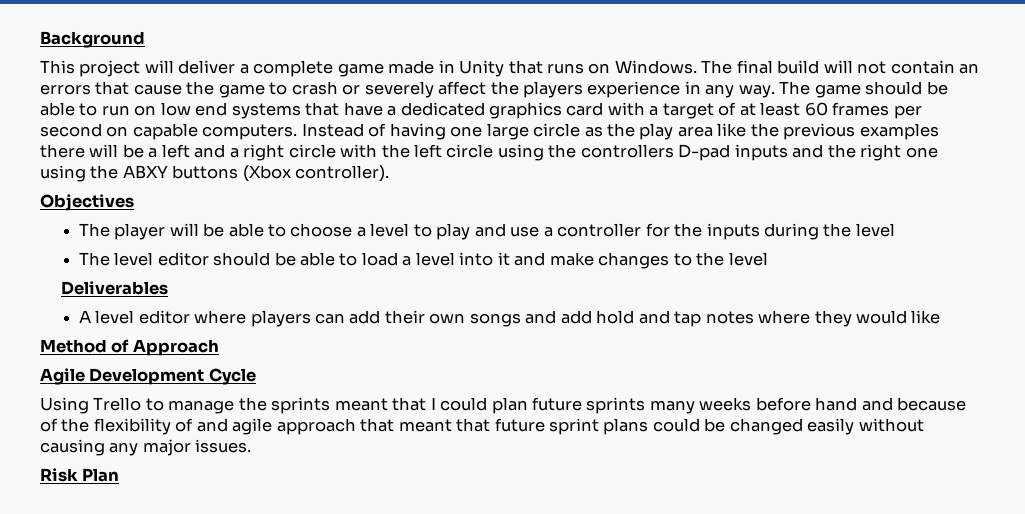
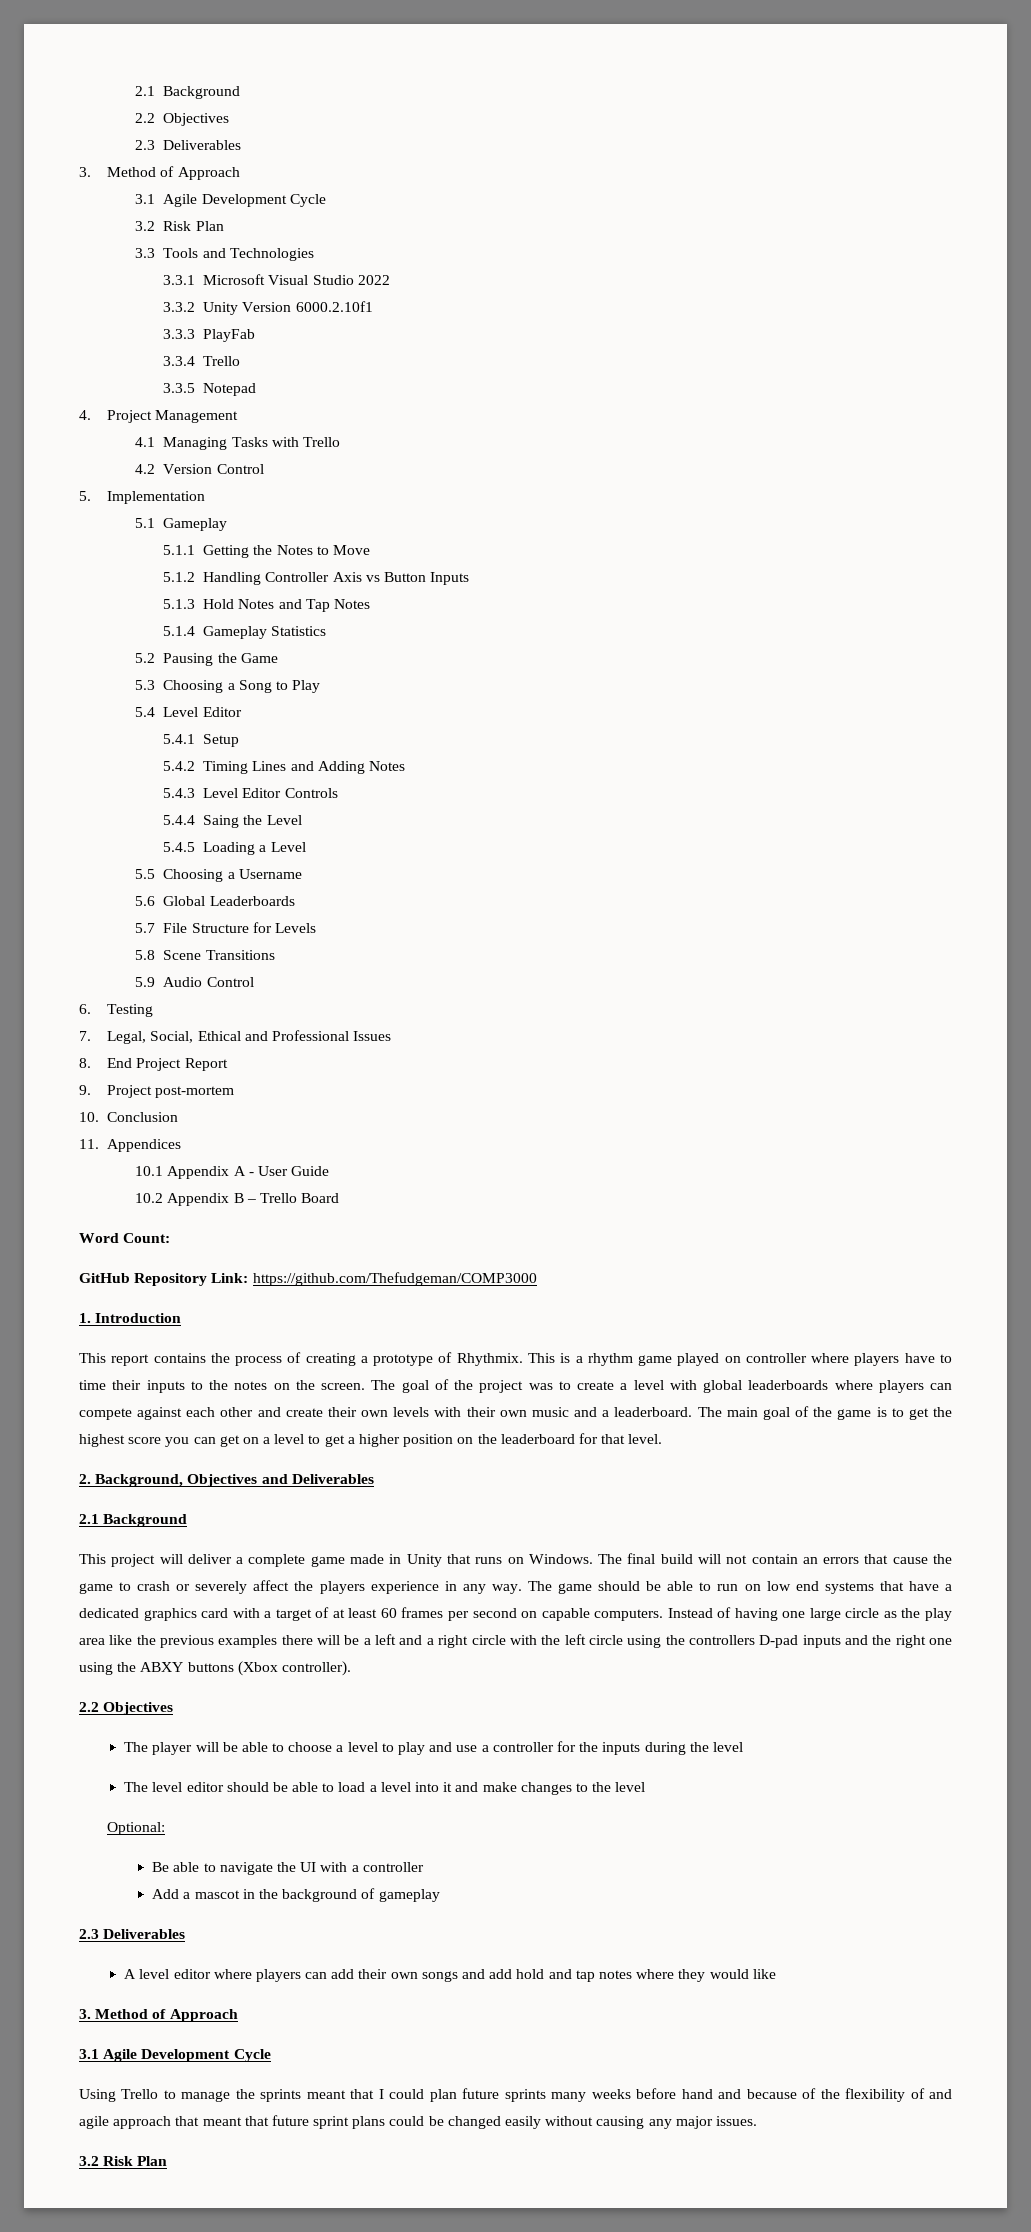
(40, 39) none -> [135,86,241,99] [135,113,230,126] [135,140,242,150] [79,166,240,180] [135,194,326,207] [135,221,224,231] [135,248,314,261] [163,274,390,285] [163,301,373,315] [163,329,256,342] [163,356,241,366] [163,383,257,396] [79,410,239,423] [135,437,340,450] [135,464,264,474] [79,491,206,504] [135,518,228,531] [163,545,370,558] [163,572,470,585] [163,599,370,612] [163,626,327,639] [135,653,278,666] [135,680,321,693] [135,707,242,717] [163,734,240,747] [163,761,405,774] [163,788,338,798] [163,815,302,828] [163,842,306,855] [135,869,302,882] [135,896,295,906] [135,922,316,933] [135,950,275,960] [135,977,254,987] [79,1004,154,1017] [79,1030,392,1044] [79,1058,228,1071] [79,1085,235,1098] [79,1112,179,1122] [79,1139,182,1152] [135,1166,330,1179] [135,1193,340,1206] [79,1233,171,1243] [79,1272,537,1286] [79,1313,182,1323] [79,1352,952,1366] [79,1379,952,1393] [79,1406,952,1420] [79,1433,663,1447] [79,1474,374,1487] [79,1514,99,1524] 2.1 Background // 2.2 Objectives // 2.3 Deliverables // 3. Method of Approach // 3.1 Agile Development Cycle // 3.2 Risk Plan // 3.3 Tools and Technologies // 3.3.1 Microsoft Visual Studio 2022 // 3.3.2 Unity Version 6000.2.10f1 // 3.3.3 PlayFab // 3.3.4 Trello // 3.3.5 Notepad // 4. Project Management // 4.1 Managing Tasks with Trello // 4.2 Version Control // 5. Implementation // 5.1 Gameplay // 5.1.1 Getting the Notes to Move // 5.1.2 Handling Controller Axis vs Button Inputs // 5.1.3 Hold Notes and Tap Notes // 5.1.4 Gameplay Statistics // 5.2 Pausing the Game // 5.3 Choosing a Song to Play // 5.4 Level Editor // 5.4.1 Setup // 5.4.2 Timing Lines and Adding Notes // 5.4.3 Level Editor Controls // 5.4.4 Saing the Level // 5.4.5 Loading a Level // 5.5 Choosing a Username // 5.6 Global Leaderboards // 5.7 File Structure for Levels // 5.8 Scene Transitions // 5.9 Audio Control // 6. Testing // 7. Legal, Social, Ethical and Professional Issues // 8. End Project Report // 9. Project post-mortem // 10. Conclusion // 11. Appendices // 10.1 Appendix A - User Guide // 10.2 Appendix B – Trello Board // Word Count: // GitHub Repository Link: https://github.com/Thefudgeman/COMP3000 // 1. Introduction // This report contains the process of creating a prototype of Rhythmix. This is a rhythm game played on controller where players have to time their inputs to the notes on the screen. The goal of the project was to create a level with global leaderboards where players can compete against each other and create their own levels with their own music and a leaderboard. The main goal of the game is to get the highest score you can get on a level to get a higher position on the leaderboard for that level. // 2. Background, Objectives and Deliverables // 2.1
(390, 173) none -> [79,1702,99,1712] 2.2
(768, 259) none -> [107,1822,166,1835] [152,1862,424,1875] [152,1888,440,1902] [79,1929,99,1939] Optional: // Be able to navigate the UI with a controller // Add a mascot in the background of gameplay // 2.3
[40,339,219,356] Method of Approach // -> [79,2009,238,2022] [79,2049,99,2059] 3. Method of Approach // 3.1
(252, 446) none -> [79,2156,99,2166] 3.2

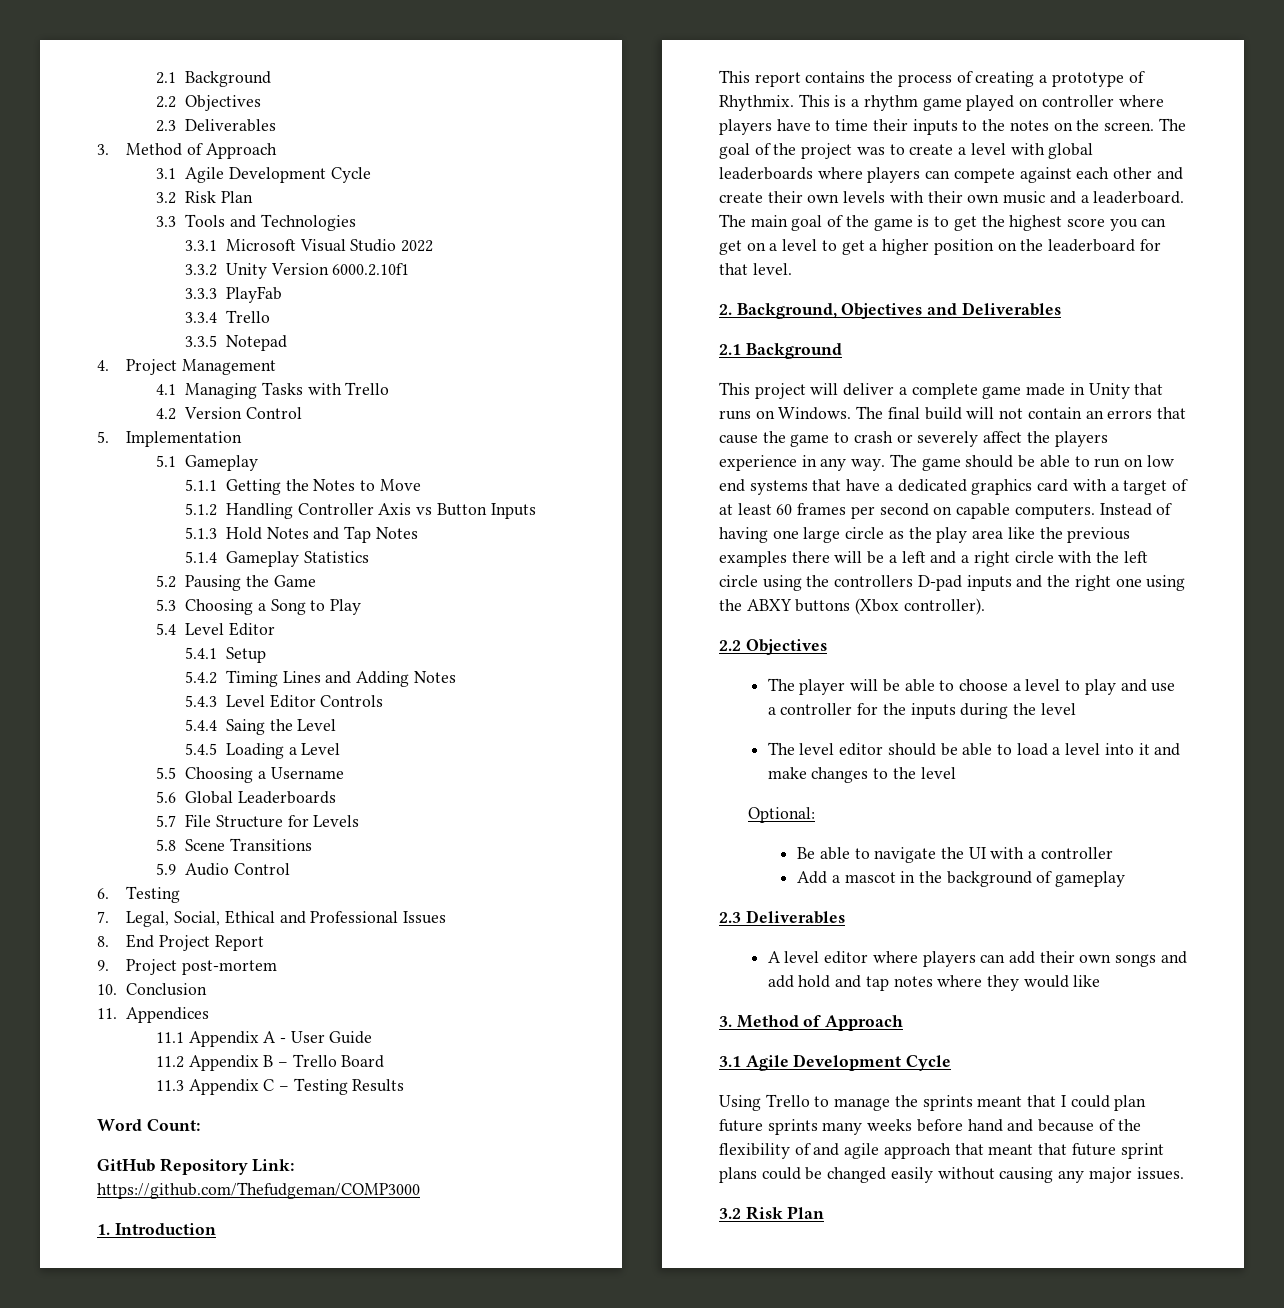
[135,1166,164,1176] 10.1 -> [155,1032,184,1043] 11.1
[135,1193,164,1203] 10.2 -> [155,1056,184,1068] 11.2
(340, 1198) none -> [155,1078,405,1095] // 11.3 Appendix C – Testing Results

